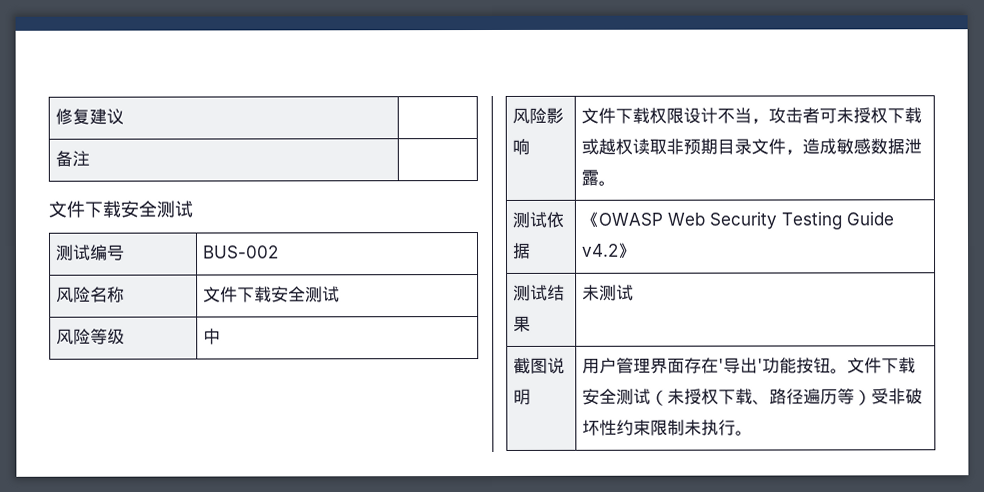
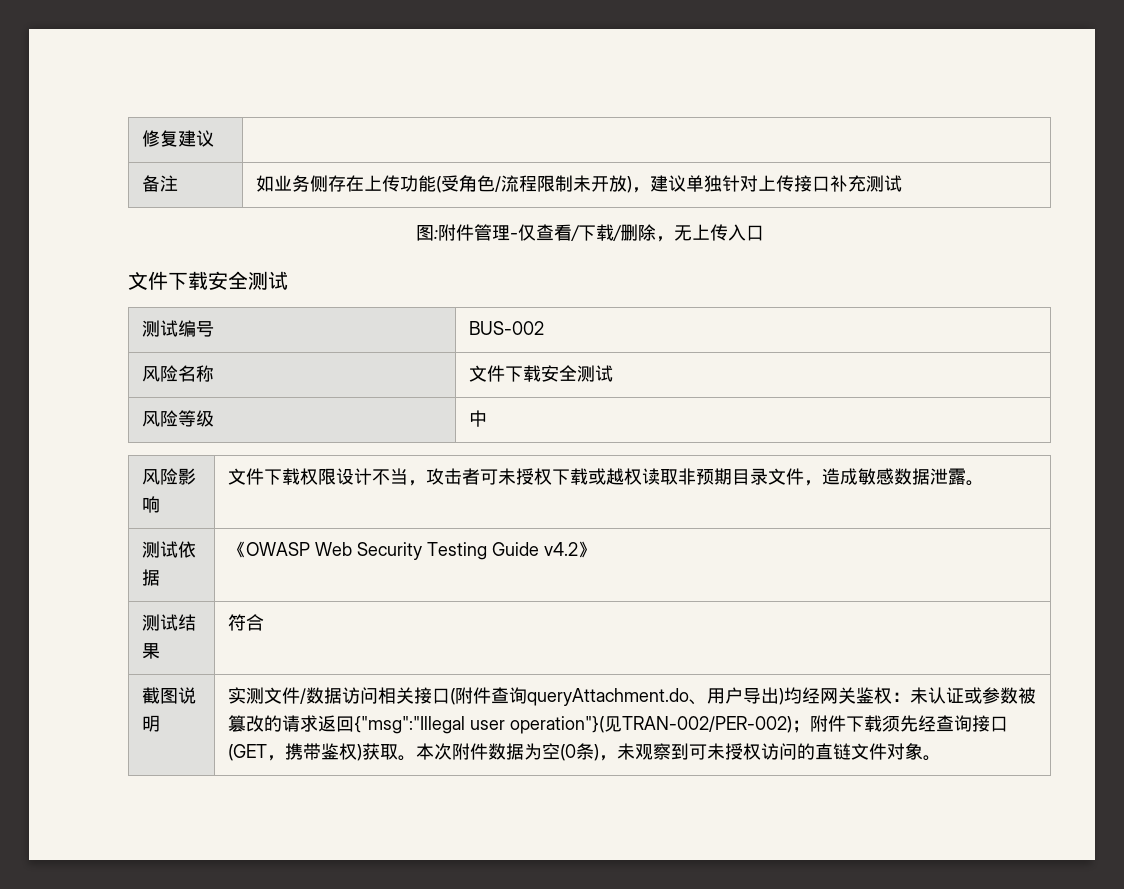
(90, 158) none -> [255,175,902,193] [415,224,764,242] 如业务侧存在上传功能(受角色/流程限制未开放)，建议单独针对上传接口补充测试 // 图:附件管理-仅查看/下载/删除，无上传入口
[581,284,634,301] 未测试 -> [227,614,264,631] 符合
[581,357,916,374] [581,388,923,406] [581,419,736,436] 用户管理界面存在'导出'功能按钮。文件下载安全测试（未授权下载、路径遍历等）受非破坏性约束限制未执行 -> [227,687,1036,706] [227,715,1008,734] [227,743,923,761] 实测文件/数据访问相关接口(附件查询queryAttachment.do、用户导出)均经网关鉴权：未认证或参数被篡改的请求返回{"msg":"Illegal user operation"}(见TRAN-002/PER-002)；附件下载须先经查询接口(GET，携带鉴权)获取。本次附件数据为空(0条)，未观察到可未授权访问的直链文件对象

